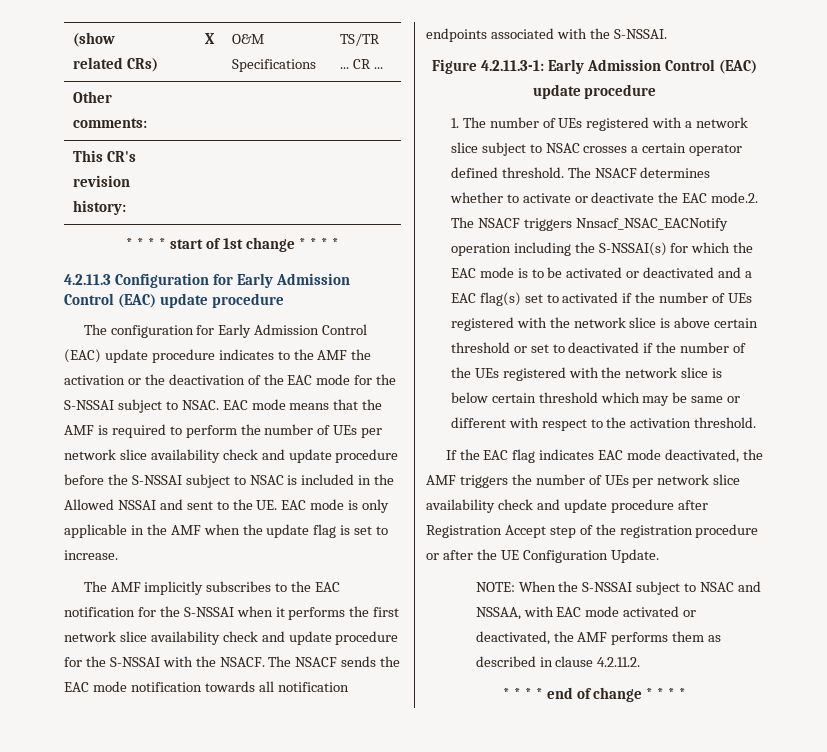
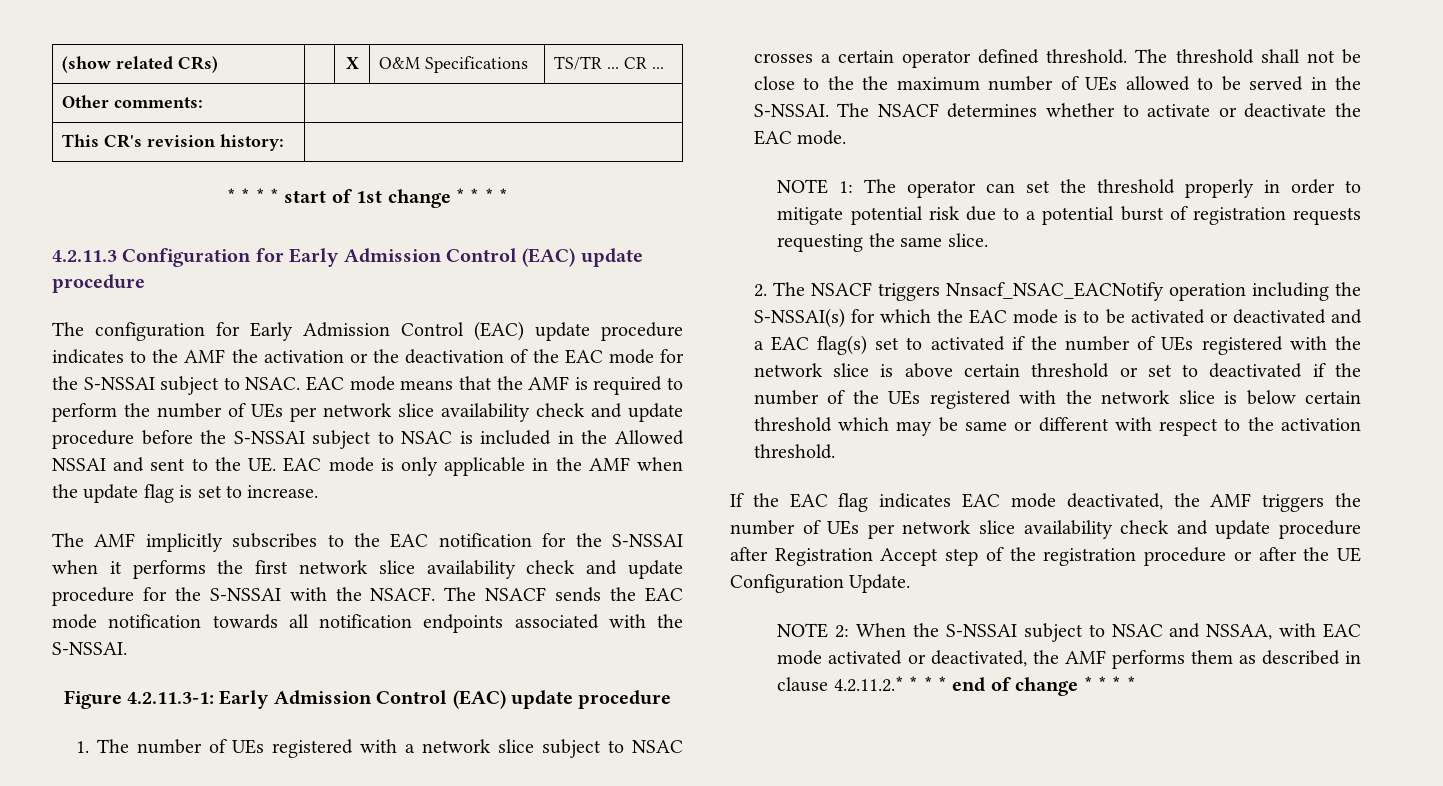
(591, 172) none -> [1175,49,1361,64] [753,76,1361,91] [753,103,870,117] threshold shall not be close to the the maximum number of UEs allowed to be served in the S-NSSAI. The
[711,192,759,203] mode.2. -> [797,130,847,145] [777,179,1361,198] [777,206,1361,225] [777,233,988,252] [753,284,767,297] mode. // NOTE 1: The operator can set the threshold properly in order to mitigate potential risk due to a potential burst of registration requests requesting the same slice. // 2.
[475,582,515,592] NOTE: -> [777,623,850,638] NOTE 2:
[597,657,641,667] [502,688,510,699] 4.2.11.2. // * -> [833,676,904,692] 4.2.11.2.*

